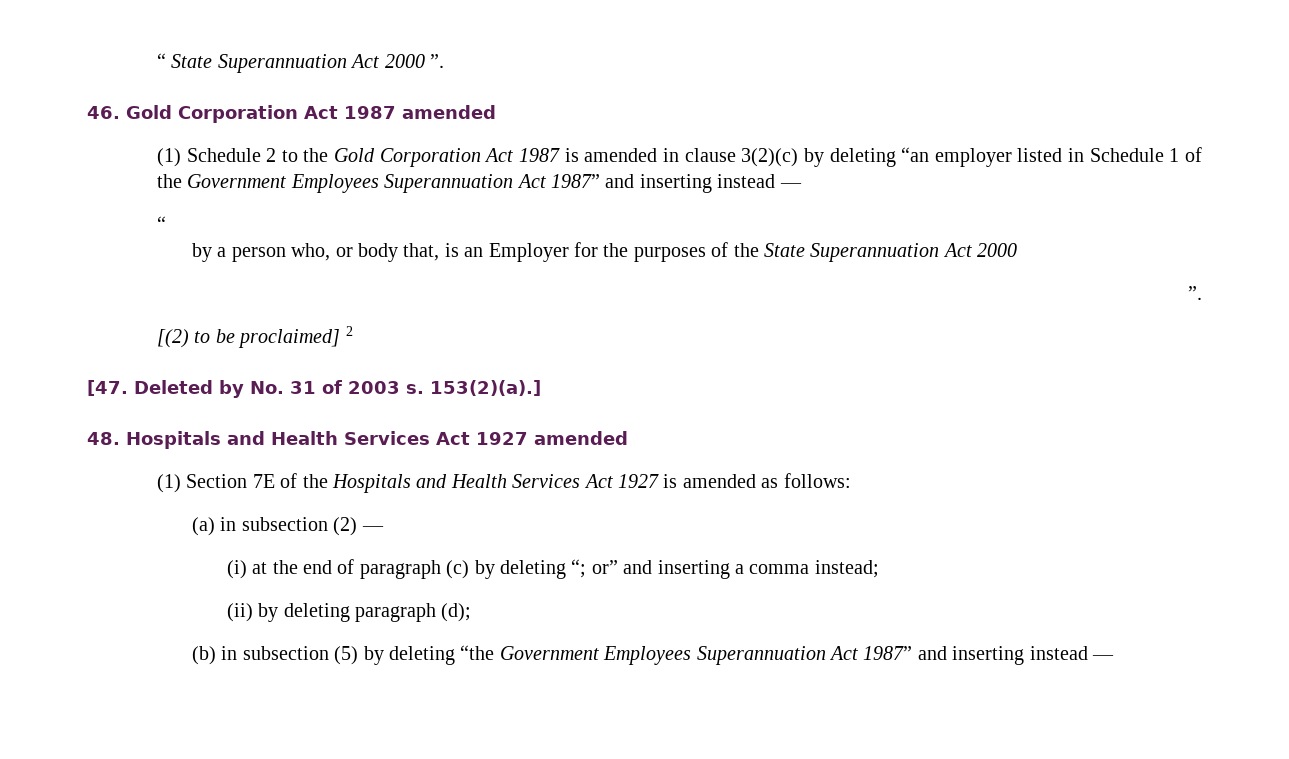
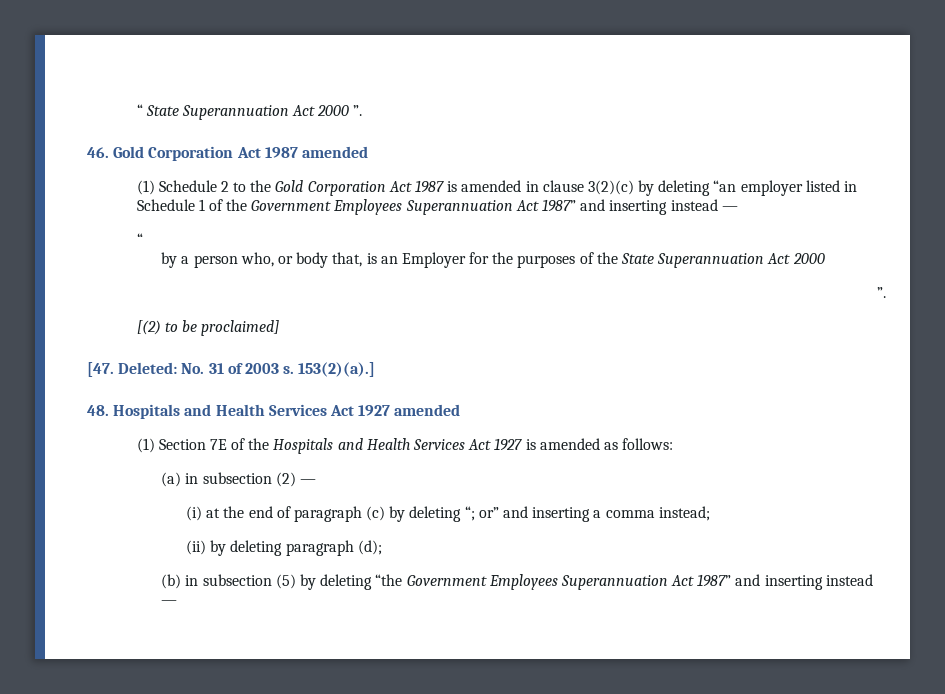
[345,326,353,336] 2 -> (280, 328) none
[134,380,244,398] Deleted by -> [118,362,178,374] Deleted:

